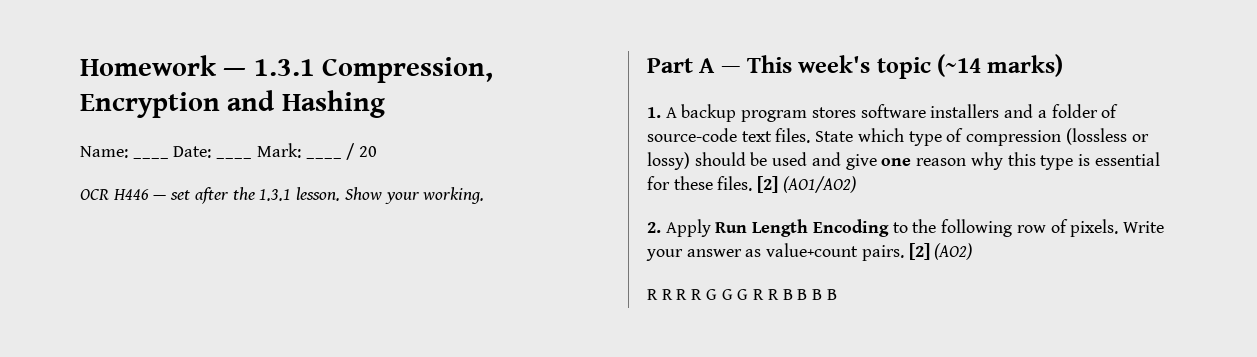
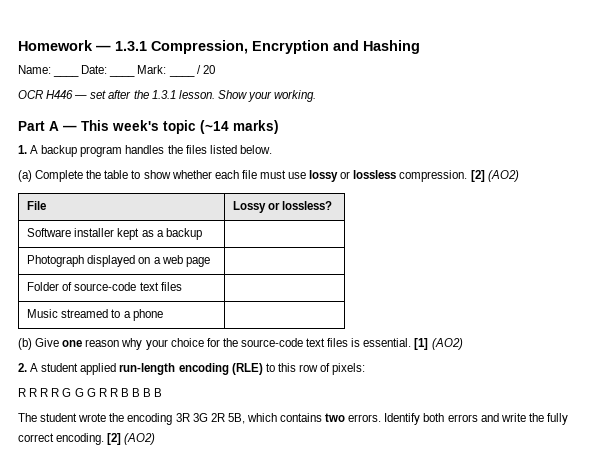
[811,104,1119,118] [647,128,1149,146] [647,152,1160,170] [647,176,856,193] [647,219,1164,237] [646,243,973,261] stores software installers and a folder of source-code text files. State which type of compression (lossless or lossy) should be used and give one reason why this type is essential for these files. [2] (AO1/AO2) // 2. Apply Run Length Encoding to the following row of pixels. Write your answer as value+count pairs. [2] (AO2) -> [125,145,272,154] [18,170,519,182] [27,201,47,210] [233,201,333,213] [27,228,202,240] [27,255,210,267] [27,282,182,291] [27,309,163,321] [18,338,463,350] [18,363,366,375] handles the files listed below. // (a) Complete the table to show whether each file must use lossy or lossless compression. [2] (AO2) // File | Lossy or lossless? // Software installer kept as a backup | // Photograph displayed on a web page | // Folder of source-code text files | // Music streamed to a phone | // (b) Give one reason why your choice for the source-code text files is essential. [1] (AO2) // 2. A student applied run-length encoding (RLE) to this row of pixels:
(837, 294) none -> [18,413,568,425] [18,433,156,445] // The student wrote the encoding 3R 3G 2R 5B, which contains two errors. Identify both errors and write the fully correct encoding. [2] (AO2)

